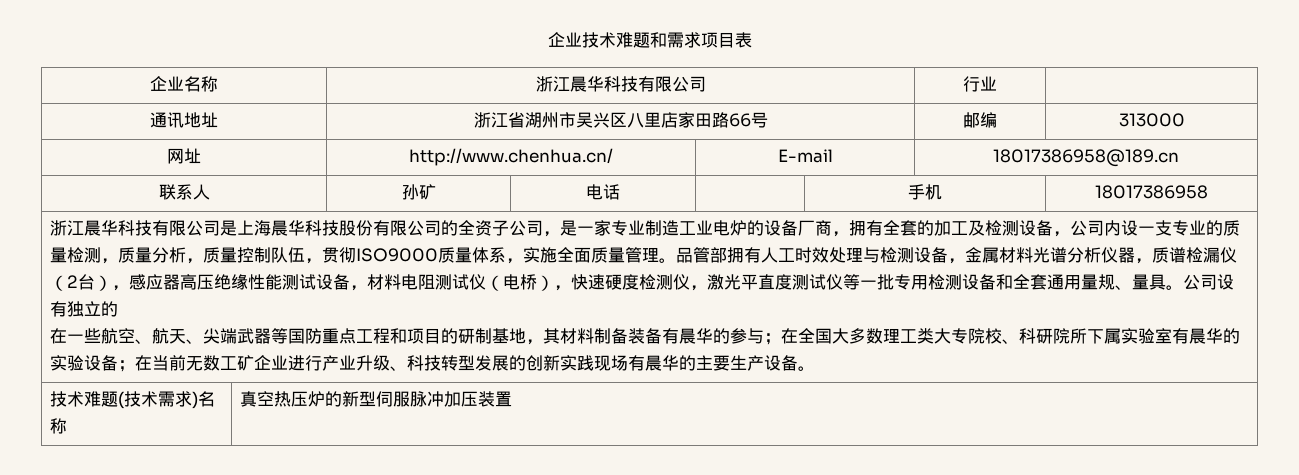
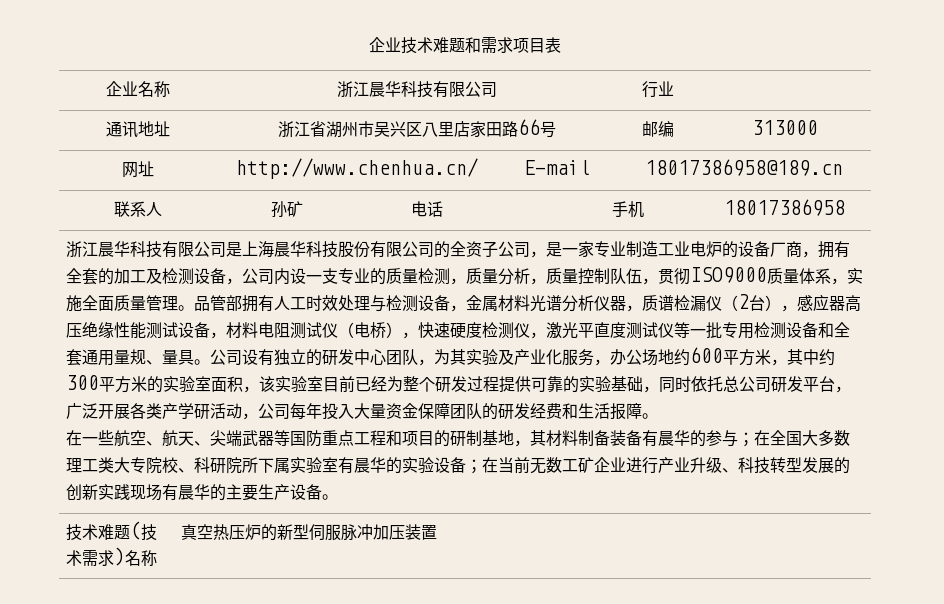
(118, 309) none -> [322,347,836,366] [66,375,852,393] [66,403,659,420] 研发中心团队，为其实验及产业化服务，办公场地约600平方米，其中约300平方米的实验室面积，该实验室目前已经为整个研发过程提供可靠的实验基础，同时依托总公司研发平台，广泛开展各类产学研活动，公司每年投入大量资金保障团队的研发经费和生活报障。

